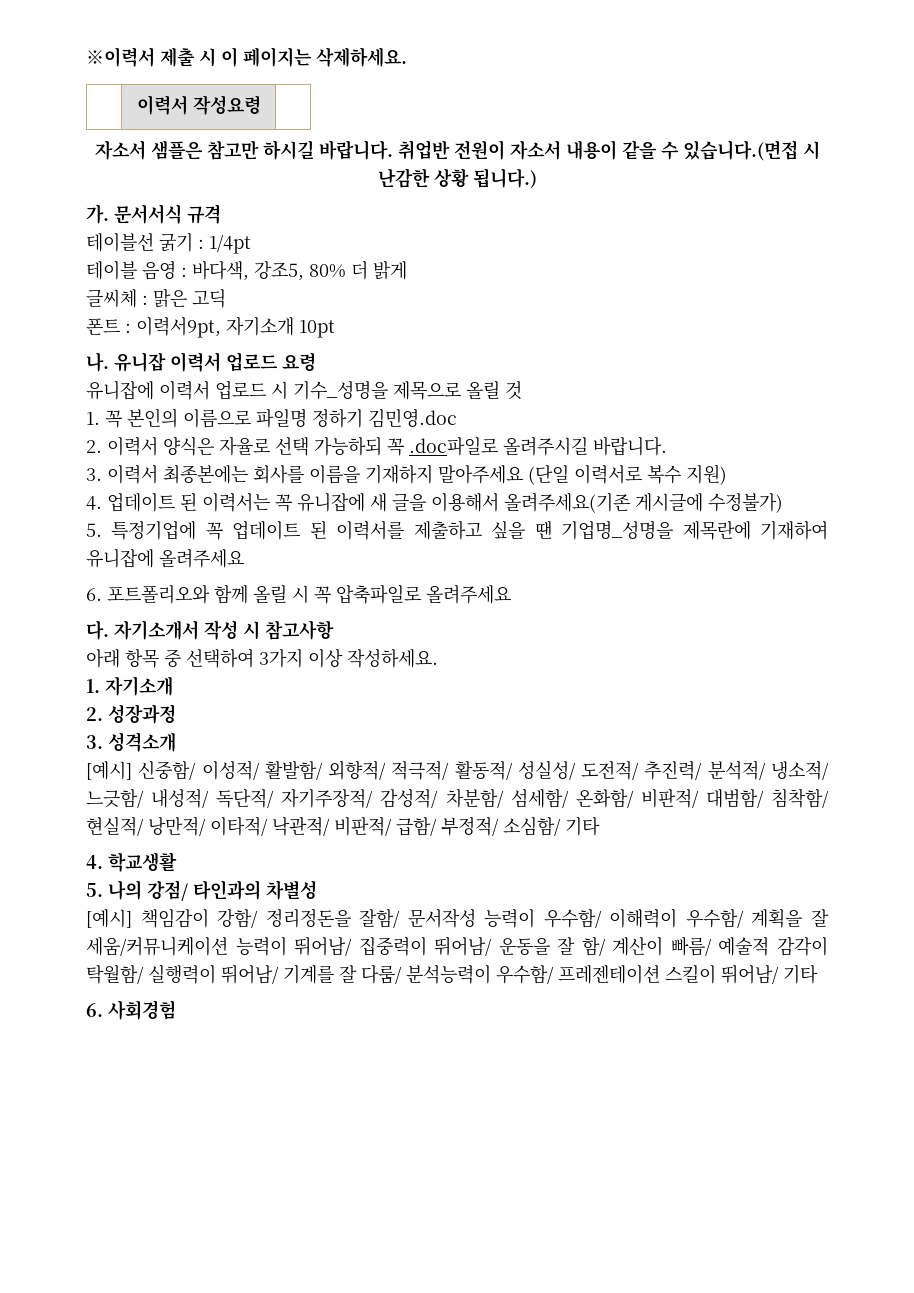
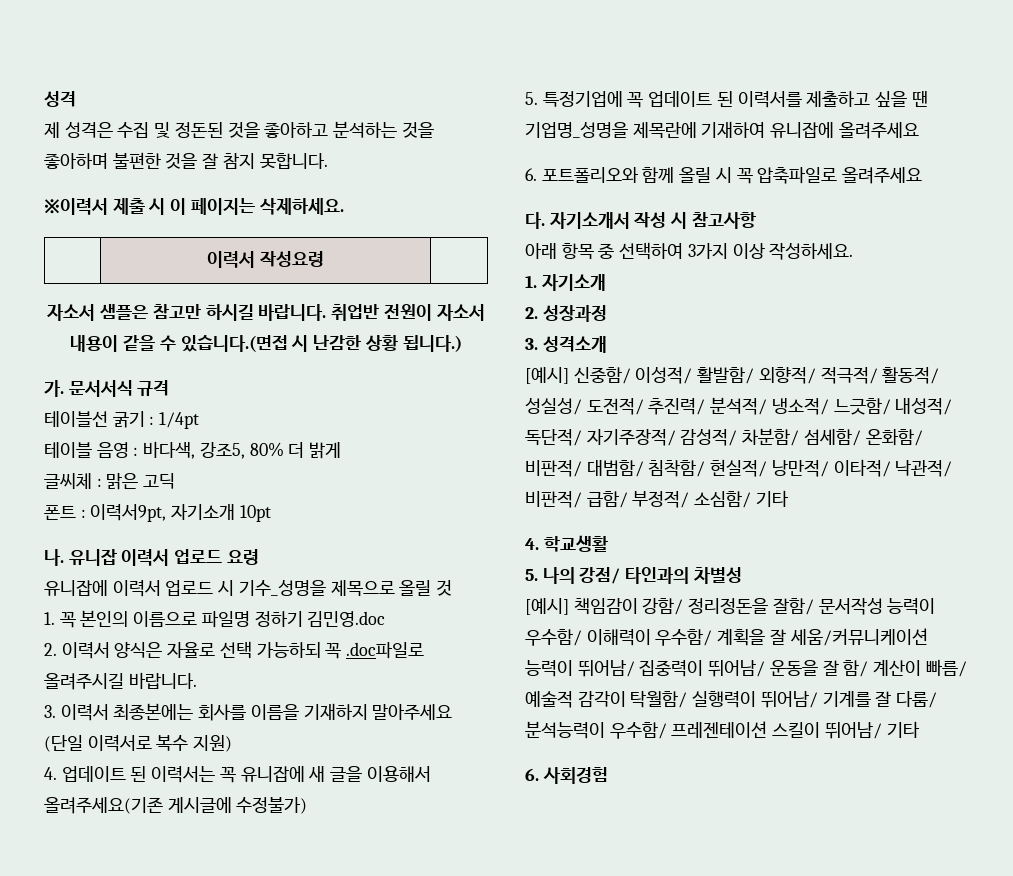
(86, 57) none -> [44,91,76,107] [44,121,434,138] [44,152,328,169] 성격 // 제 성격은 수집 및 정돈된 것을 좋아하고 분석하는 것을 좋아하며 불편한 것을 잘 참지 못합니다. //

